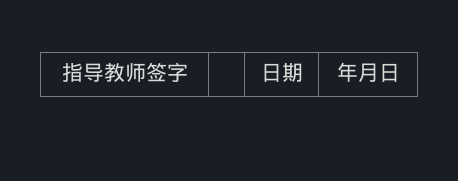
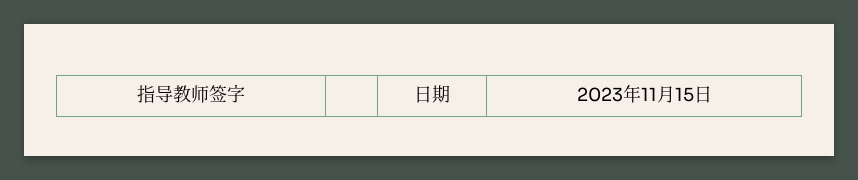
[336,62,379,82] 年月 -> [576,84,694,103] 2023年11月15

